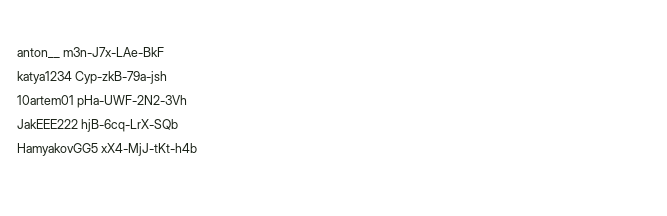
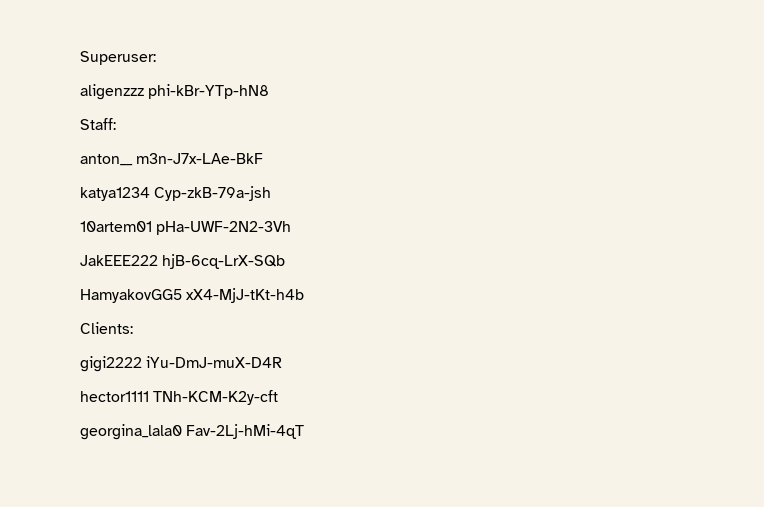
(17, 53) none -> [80,51,156,65] [80,84,270,100] [80,118,116,130] Superuser: // aligenzzz phi-kBr-YTp-hN8 // Staff: //
(198, 149) none -> [80,322,133,334] [80,356,283,372] [80,390,279,405] [80,424,305,440] // Clients: // gigi2222 iYu-DmJ-muX-D4R // hector1111 TNh-KCM-K2y-cft // georgina_lala0 Fav-2Lj-hMi-4qT

